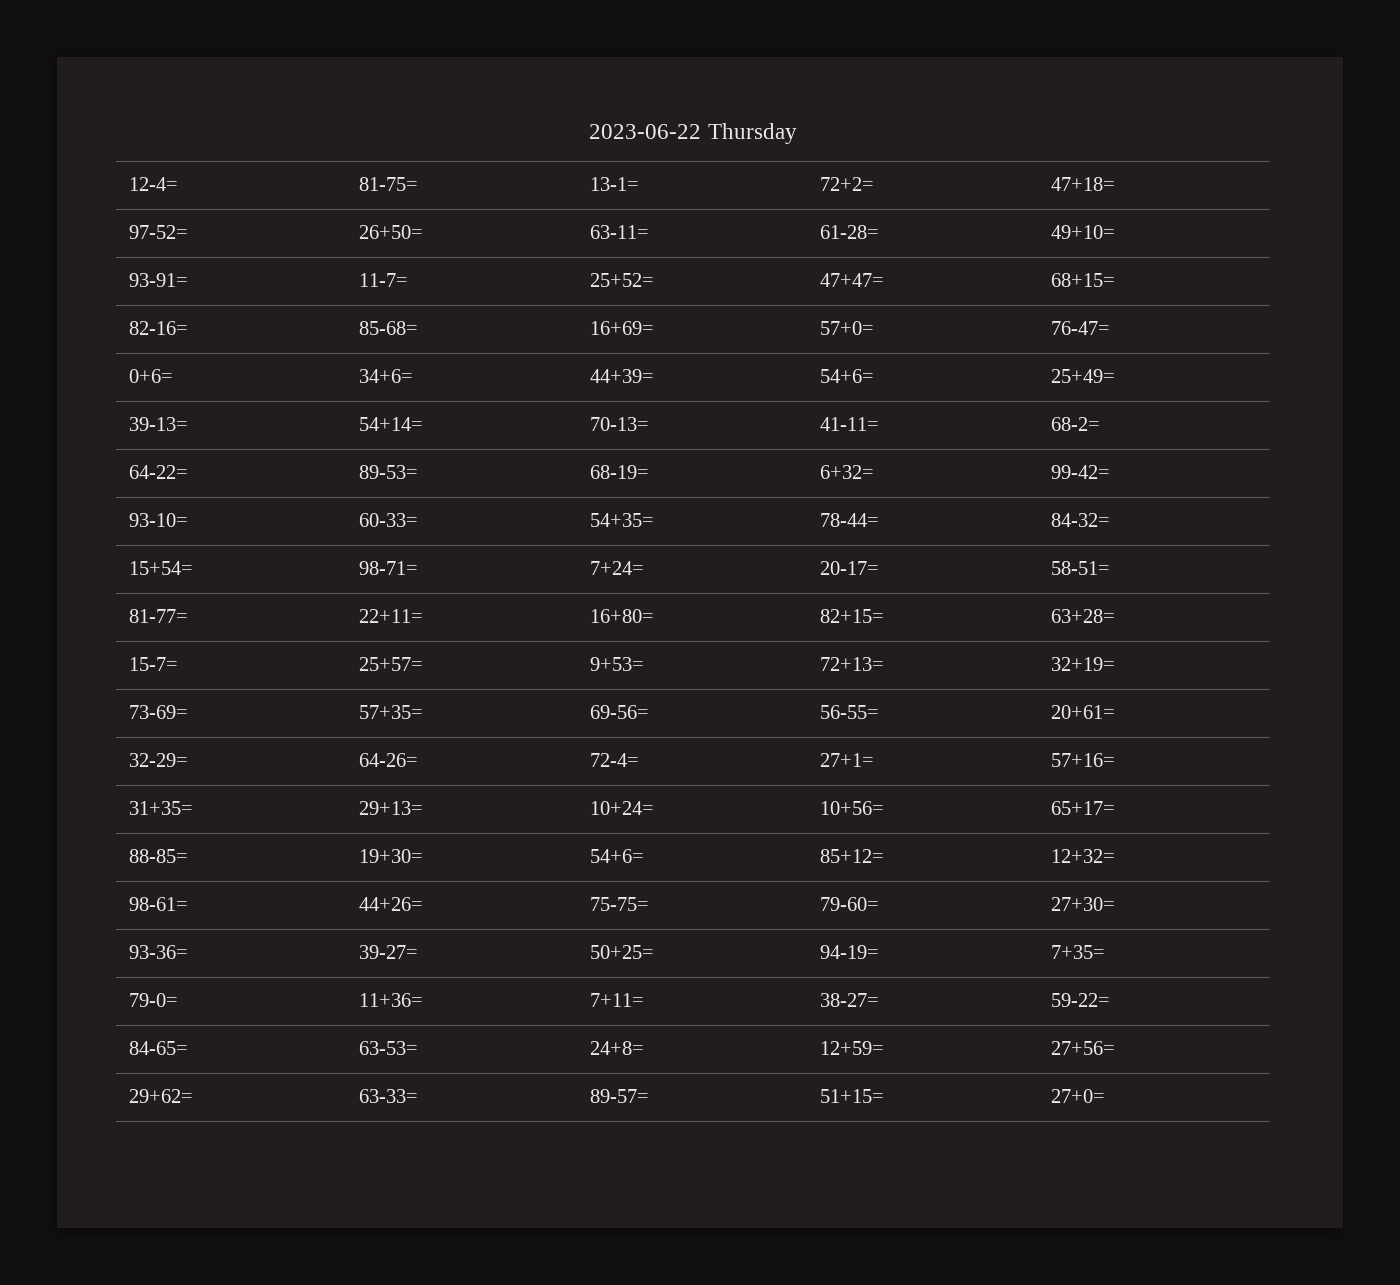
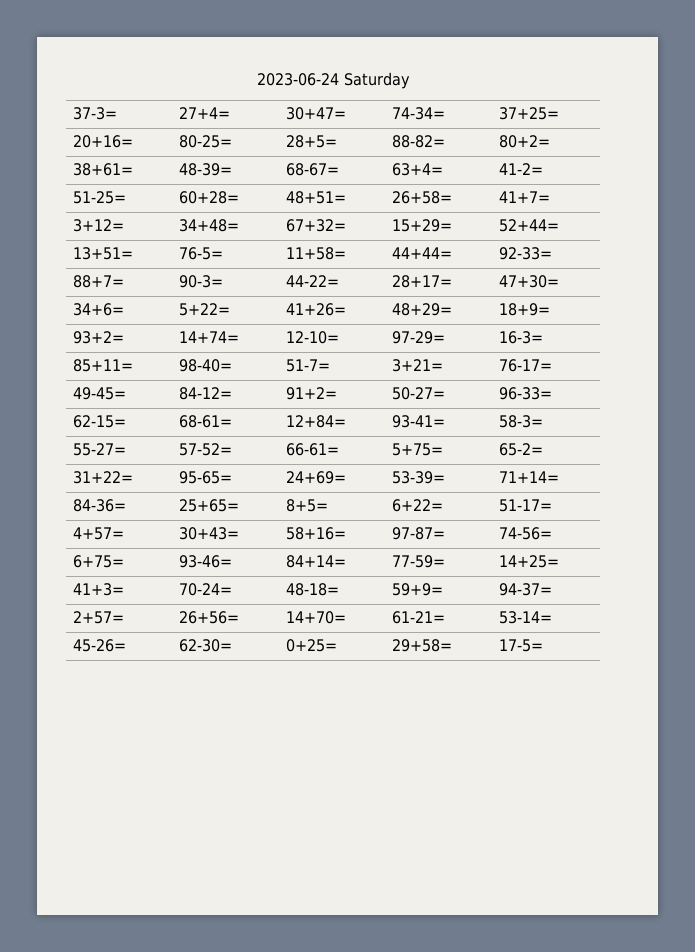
[589,123,797,144] [128,177,178,191] [358,177,418,191] [589,177,639,191] [819,177,874,191] [1050,177,1115,191] [128,225,188,239] [358,225,423,239] [589,225,649,239] [819,225,879,239] [1050,225,1115,239] [128,273,188,287] [358,273,408,287] [589,273,654,287] [819,273,884,287] [1050,273,1115,287] [128,321,188,335] [358,321,418,335] [589,321,654,335] [819,321,874,335] [1050,321,1110,335] [128,369,173,383] [358,369,413,383] [589,369,654,383] [819,369,874,383] [1050,369,1115,383] [128,417,188,431] [358,417,423,431] [589,417,649,431] [819,417,879,431] [1050,417,1100,431] [128,465,188,479] [358,465,418,479] [589,465,649,479] [819,465,874,479] [1050,465,1110,479] [128,513,188,527] [358,513,418,527] [589,513,654,527] [819,513,879,527] [1050,513,1110,527] [128,561,193,575] [358,561,418,575] [589,561,644,575] [819,561,879,575] [1050,561,1110,575] [128,609,188,623] [358,609,423,623] [589,609,654,623] [819,609,884,623] [1050,609,1115,623] [128,657,178,671] [358,657,423,671] [589,657,644,671] [819,657,884,671] [1050,657,1115,671] [128,705,188,719] [358,705,423,719] [589,705,649,719] [819,705,879,719] [1050,705,1115,719] [128,753,188,767] [358,753,418,767] [589,753,639,767] [819,753,874,767] [1050,753,1115,767] [128,801,193,815] [358,801,423,815] [589,801,654,815] [819,801,884,815] [1050,801,1115,815] [128,849,188,863] [358,849,423,863] [589,849,644,863] [819,849,884,863] [1050,849,1115,863] [128,897,188,911] [358,897,423,911] [589,897,649,911] [819,897,879,911] [1050,897,1115,911] [128,945,188,959] [358,945,418,959] [589,945,654,959] [819,945,879,959] [1050,945,1105,959] [128,993,178,1007] [358,993,423,1007] [589,993,644,1007] [819,993,879,1007] [1050,993,1110,1007] [128,1041,188,1055] [358,1041,418,1055] [589,1041,644,1055] [819,1041,884,1055] [1050,1041,1115,1055] [128,1089,193,1103] [358,1089,418,1103] [589,1089,649,1103] [819,1089,884,1103] [1050,1089,1105,1103] 2023-06-22 Thursday // 12-4= | 81-75= | 13-1= | 72+2= | 47+18= // 97-52= | 26+50= | 63-11= | 61-28= | 49+10= // 93-91= | 11-7= | 25+52= | 47+47= | 68+15= // 82-16= | 85-68= | 16+69= | 57+0= | 76-47= // 0+6= | 34+6= | 44+39= | 54+6= | 25+49= // 39-13= | 54+14= | 70-13= | 41-11= | 68-2= // 64-22= | 89-53= | 68-19= | 6+32= | 99-42= // 93-10= | 60-33= | 54+35= | 78-44= | 84-32= // 15+54= | 98-71= | 7+24= | 20-17= | 58-51= // 81-77= | 22+11= | 16+80= | 82+15= | 63+28= // 15-7= | 25+57= | 9+53= | 72+13= | 32+19= // 73-69= | 57+35= | 69-56= | 56-55= | 20+61= // 32-29= | 64-26= | 72-4= | 27+1= | 57+16= // 31+35= | 29+13= | 10+24= | 10+56= | 65+17= // 88-85= | 19+30= | 54+6= | 85+12= | 12+32= // 98-61= | 44+26= | 75-75= | 79-60= | 27+30= // 93-36= | 39-27= | 50+25= | 94-19= | 7+35= // 79-0= | 11+36= | 7+11= | 38-27= | 59-22= // 84-65= | 63-53= | 24+8= | 12+59= | 27+56= // 29+62= | 63-33= | 89-57= | 51+15= | 27+0= -> [256,72,410,89] [72,107,117,120] [178,107,230,119] [285,107,346,120] [391,107,445,120] [498,107,559,120] [72,135,133,148] [178,135,232,148] [285,135,337,148] [391,135,445,148] [498,135,550,148] [72,163,133,176] [178,163,232,176] [285,163,339,176] [391,163,443,176] [498,163,543,175] [72,191,126,204] [178,191,239,204] [285,191,346,204] [391,191,452,204] [498,191,550,203] [72,219,124,232] [178,219,239,232] [285,219,346,232] [391,219,452,232] [498,219,559,232] [72,247,133,260] [178,247,223,260] [285,247,346,260] [391,247,452,259] [498,247,552,260] [72,275,124,288] [178,275,223,288] [285,275,339,287] [391,275,452,288] [498,275,559,288] [72,303,124,316] [178,303,230,316] [285,303,346,316] [391,303,452,316] [498,303,550,316] [72,331,124,344] [178,331,239,343] [285,331,339,344] [391,331,445,344] [498,331,543,344] [72,359,133,372] [178,359,232,372] [285,359,330,372] [391,359,443,372] [498,359,552,372] [72,387,126,400] [178,387,232,400] [285,387,337,400] [391,387,445,400] [498,387,552,400] [72,415,126,428] [178,415,232,428] [285,415,346,428] [391,415,445,428] [498,415,543,428] [72,443,126,456] [178,443,232,456] [285,443,339,456] [391,443,443,456] [498,443,543,456] [72,471,133,484] [178,471,232,484] [285,471,346,484] [391,471,445,484] [498,471,559,483] [72,499,126,512] [178,499,239,512] [285,499,328,512] [391,499,443,512] [498,499,552,512] [72,527,124,540] [178,527,239,540] [285,527,346,540] [391,527,445,540] [498,527,552,540] [72,555,124,568] [178,555,232,568] [285,555,346,568] [391,555,445,568] [498,555,559,568] [72,583,124,596] [178,583,232,596] [285,583,339,596] [391,583,443,596] [498,583,552,596] [72,611,124,624] [178,611,239,624] [285,611,346,624] [391,611,445,624] [498,611,552,624] [72,639,126,652] [178,639,232,652] [285,639,337,652] [391,639,452,652] [498,639,543,652] 2023-06-24 Saturday // 37-3= | 27+4= | 30+47= | 74-34= | 37+25= // 20+16= | 80-25= | 28+5= | 88-82= | 80+2= // 38+61= | 48-39= | 68-67= | 63+4= | 41-2= // 51-25= | 60+28= | 48+51= | 26+58= | 41+7= // 3+12= | 34+48= | 67+32= | 15+29= | 52+44= // 13+51= | 76-5= | 11+58= | 44+44= | 92-33= // 88+7= | 90-3= | 44-22= | 28+17= | 47+30= // 34+6= | 5+22= | 41+26= | 48+29= | 18+9= // 93+2= | 14+74= | 12-10= | 97-29= | 16-3= // 85+11= | 98-40= | 51-7= | 3+21= | 76-17= // 49-45= | 84-12= | 91+2= | 50-27= | 96-33= // 62-15= | 68-61= | 12+84= | 93-41= | 58-3= // 55-27= | 57-52= | 66-61= | 5+75= | 65-2= // 31+22= | 95-65= | 24+69= | 53-39= | 71+14= // 84-36= | 25+65= | 8+5= | 6+22= | 51-17= // 4+57= | 30+43= | 58+16= | 97-87= | 74-56= // 6+75= | 93-46= | 84+14= | 77-59= | 14+25= // 41+3= | 70-24= | 48-18= | 59+9= | 94-37= // 2+57= | 26+56= | 14+70= | 61-21= | 53-14= // 45-26= | 62-30= | 0+25= | 29+58= | 17-5=

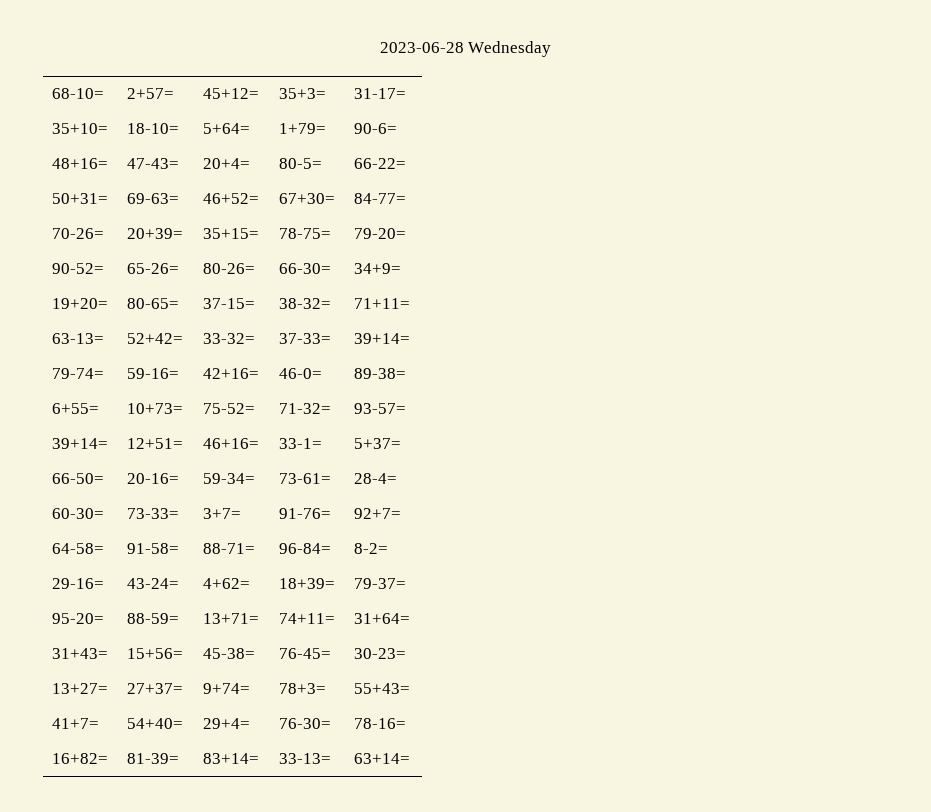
[256,72,410,89] [72,107,117,120] [178,107,230,119] [285,107,346,120] [391,107,445,120] [498,107,559,120] [72,135,133,148] [178,135,232,148] [285,135,337,148] [391,135,445,148] [498,135,550,148] [72,163,133,176] [178,163,232,176] [285,163,339,176] [391,163,443,176] [498,163,543,175] [72,191,126,204] [178,191,239,204] [285,191,346,204] [391,191,452,204] [498,191,550,203] [72,219,124,232] [178,219,239,232] [285,219,346,232] [391,219,452,232] [498,219,559,232] [72,247,133,260] [178,247,223,260] [285,247,346,260] [391,247,452,259] [498,247,552,260] [72,275,124,288] [178,275,223,288] [285,275,339,287] [391,275,452,288] [498,275,559,288] [72,303,124,316] [178,303,230,316] [285,303,346,316] [391,303,452,316] [498,303,550,316] [72,331,124,344] [178,331,239,343] [285,331,339,344] [391,331,445,344] [498,331,543,344] [72,359,133,372] [178,359,232,372] [285,359,330,372] [391,359,443,372] [498,359,552,372] [72,387,126,400] [178,387,232,400] [285,387,337,400] [391,387,445,400] [498,387,552,400] [72,415,126,428] [178,415,232,428] [285,415,346,428] [391,415,445,428] [498,415,543,428] [72,443,126,456] [178,443,232,456] [285,443,339,456] [391,443,443,456] [498,443,543,456] [72,471,133,484] [178,471,232,484] [285,471,346,484] [391,471,445,484] [498,471,559,483] [72,499,126,512] [178,499,239,512] [285,499,328,512] [391,499,443,512] [498,499,552,512] [72,527,124,540] [178,527,239,540] [285,527,346,540] [391,527,445,540] [498,527,552,540] [72,555,124,568] [178,555,232,568] [285,555,346,568] [391,555,445,568] [498,555,559,568] [72,583,124,596] [178,583,232,596] [285,583,339,596] [391,583,443,596] [498,583,552,596] [72,611,124,624] [178,611,239,624] [285,611,346,624] [391,611,445,624] [498,611,552,624] [72,639,126,652] [178,639,232,652] [285,639,337,652] [391,639,452,652] [498,639,543,652] 2023-06-24 Saturday // 37-3= | 27+4= | 30+47= | 74-34= | 37+25= // 20+16= | 80-25= | 28+5= | 88-82= | 80+2= // 38+61= | 48-39= | 68-67= | 63+4= | 41-2= // 51-25= | 60+28= | 48+51= | 26+58= | 41+7= // 3+12= | 34+48= | 67+32= | 15+29= | 52+44= // 13+51= | 76-5= | 11+58= | 44+44= | 92-33= // 88+7= | 90-3= | 44-22= | 28+17= | 47+30= // 34+6= | 5+22= | 41+26= | 48+29= | 18+9= // 93+2= | 14+74= | 12-10= | 97-29= | 16-3= // 85+11= | 98-40= | 51-7= | 3+21= | 76-17= // 49-45= | 84-12= | 91+2= | 50-27= | 96-33= // 62-15= | 68-61= | 12+84= | 93-41= | 58-3= // 55-27= | 57-52= | 66-61= | 5+75= | 65-2= // 31+22= | 95-65= | 24+69= | 53-39= | 71+14= // 84-36= | 25+65= | 8+5= | 6+22= | 51-17= // 4+57= | 30+43= | 58+16= | 97-87= | 74-56= // 6+75= | 93-46= | 84+14= | 77-59= | 14+25= // 41+3= | 70-24= | 48-18= | 59+9= | 94-37= // 2+57= | 26+56= | 14+70= | 61-21= | 53-14= // 45-26= | 62-30= | 0+25= | 29+58= | 17-5= -> [379,41,552,57] [52,88,105,99] [127,88,175,99] [203,88,260,99] [279,88,327,99] [354,88,407,99] [52,123,109,134] [127,123,180,134] [203,123,251,134] [279,123,327,134] [354,123,398,134] [52,158,109,169] [127,158,180,169] [203,158,251,169] [279,158,323,169] [354,158,407,169] [52,193,109,204] [127,193,180,204] [203,193,260,204] [279,193,336,204] [354,193,407,204] [52,228,105,239] [127,228,184,239] [203,228,260,239] [279,228,332,239] [354,228,407,239] [52,263,105,274] [127,263,180,274] [203,263,256,274] [279,263,332,274] [354,263,402,274] [52,298,109,309] [127,298,180,309] [203,298,256,309] [279,298,332,309] [354,298,411,309] [52,333,105,344] [127,333,184,344] [203,333,256,344] [279,333,332,344] [354,333,411,344] [52,368,105,379] [127,368,180,379] [203,368,260,379] [279,368,323,379] [354,368,407,379] [52,403,100,414] [127,403,184,414] [203,403,256,414] [279,403,332,414] [354,403,407,414] [52,438,109,449] [127,438,184,449] [203,438,260,449] [279,438,323,449] [354,438,402,449] [52,473,105,484] [127,473,180,484] [203,473,256,484] [279,473,332,484] [354,473,398,484] [52,508,105,519] [127,508,180,519] [203,508,242,519] [279,508,332,519] [354,508,402,519] [52,543,105,554] [127,543,180,554] [203,543,256,554] [279,543,332,554] [354,543,389,554] [52,578,105,589] [127,578,180,589] [203,578,251,589] [279,578,336,589] [354,578,407,589] [52,613,105,624] [127,613,180,624] [203,613,260,624] [279,613,336,624] [354,613,411,624] [52,648,109,659] [127,648,184,659] [203,648,256,659] [279,648,332,659] [354,648,407,659] [52,683,109,694] [127,683,184,694] [203,683,251,694] [279,683,327,694] [354,683,411,694] [52,718,100,729] [127,718,184,729] [203,718,251,729] [279,718,332,729] [354,718,407,729] [52,753,109,764] [127,753,180,764] [203,753,260,764] [279,753,332,764] [354,753,411,764] 2023-06-28 Wednesday // 68-10= | 2+57= | 45+12= | 35+3= | 31-17= // 35+10= | 18-10= | 5+64= | 1+79= | 90-6= // 48+16= | 47-43= | 20+4= | 80-5= | 66-22= // 50+31= | 69-63= | 46+52= | 67+30= | 84-77= // 70-26= | 20+39= | 35+15= | 78-75= | 79-20= // 90-52= | 65-26= | 80-26= | 66-30= | 34+9= // 19+20= | 80-65= | 37-15= | 38-32= | 71+11= // 63-13= | 52+42= | 33-32= | 37-33= | 39+14= // 79-74= | 59-16= | 42+16= | 46-0= | 89-38= // 6+55= | 10+73= | 75-52= | 71-32= | 93-57= // 39+14= | 12+51= | 46+16= | 33-1= | 5+37= // 66-50= | 20-16= | 59-34= | 73-61= | 28-4= // 60-30= | 73-33= | 3+7= | 91-76= | 92+7= // 64-58= | 91-58= | 88-71= | 96-84= | 8-2= // 29-16= | 43-24= | 4+62= | 18+39= | 79-37= // 95-20= | 88-59= | 13+71= | 74+11= | 31+64= // 31+43= | 15+56= | 45-38= | 76-45= | 30-23= // 13+27= | 27+37= | 9+74= | 78+3= | 55+43= // 41+7= | 54+40= | 29+4= | 76-30= | 78-16= // 16+82= | 81-39= | 83+14= | 33-13= | 63+14=

